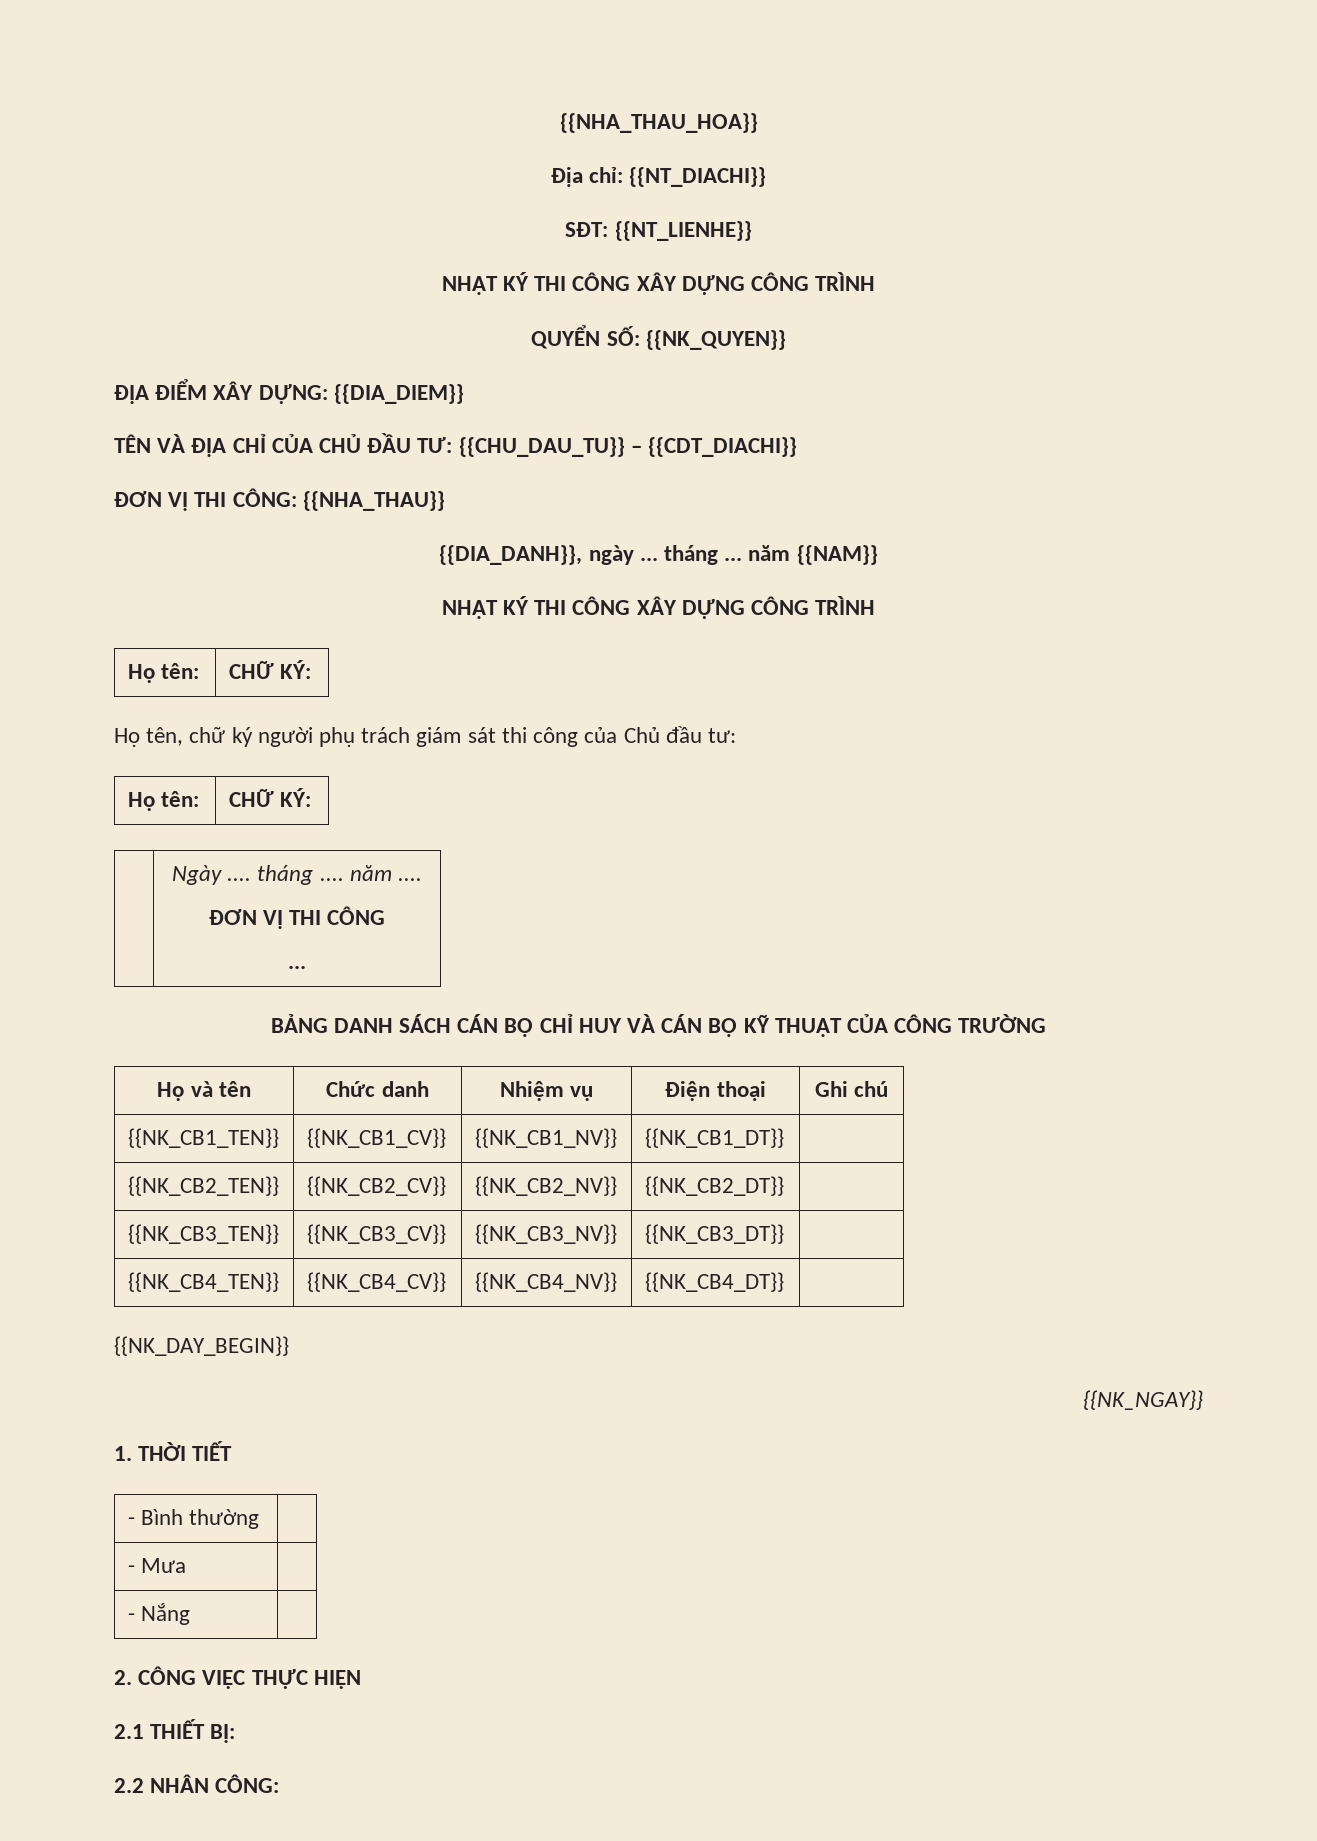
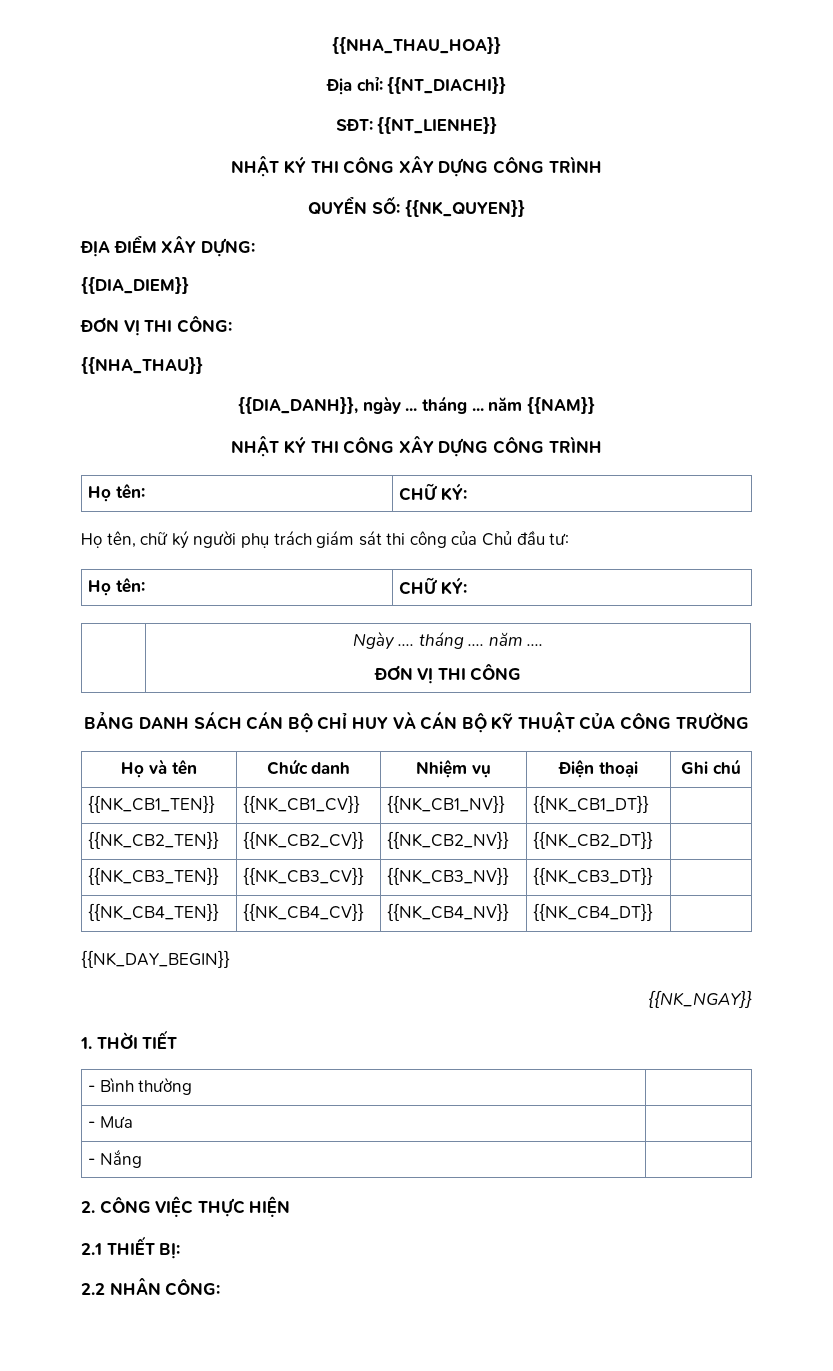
(328, 394) none -> (255, 247) //
[114,433,798,457] // TÊN VÀ ĐỊA CHỈ CỦA CHỦ ĐẦU TƯ: {{CHU_DAU_TU}} – {{CDT_DIACHI}} -> (189, 285) none
(297, 497) none -> (232, 324) //
[288,966,306,969] // ... -> (522, 672) none

